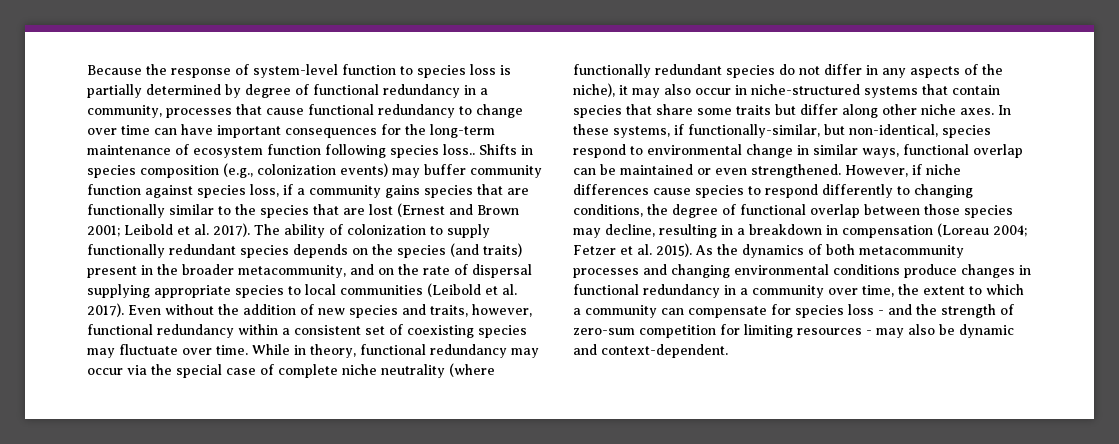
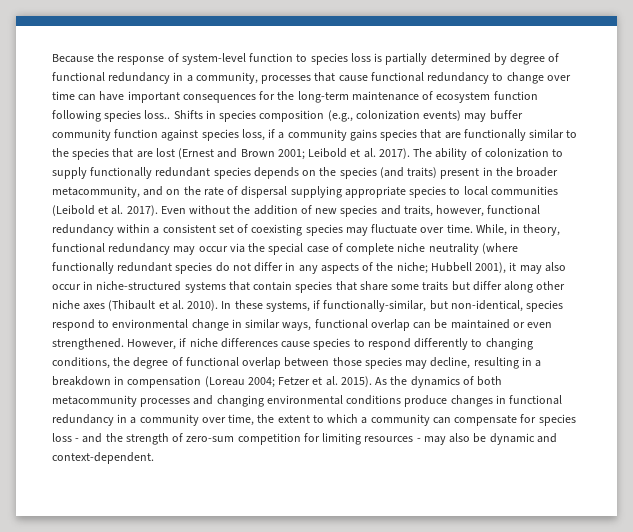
[252,344,290,355] While -> [475,224,507,236] While,
[573,83,615,97] niche), -> [396,262,507,274] niche; Hubbell 2001),
[960,108,994,115] axes. -> [83,300,219,311] axes (Thibault et al. 2010).

